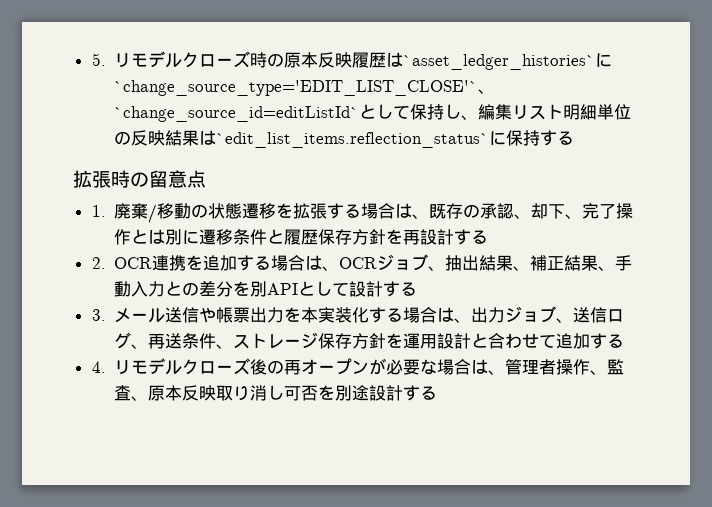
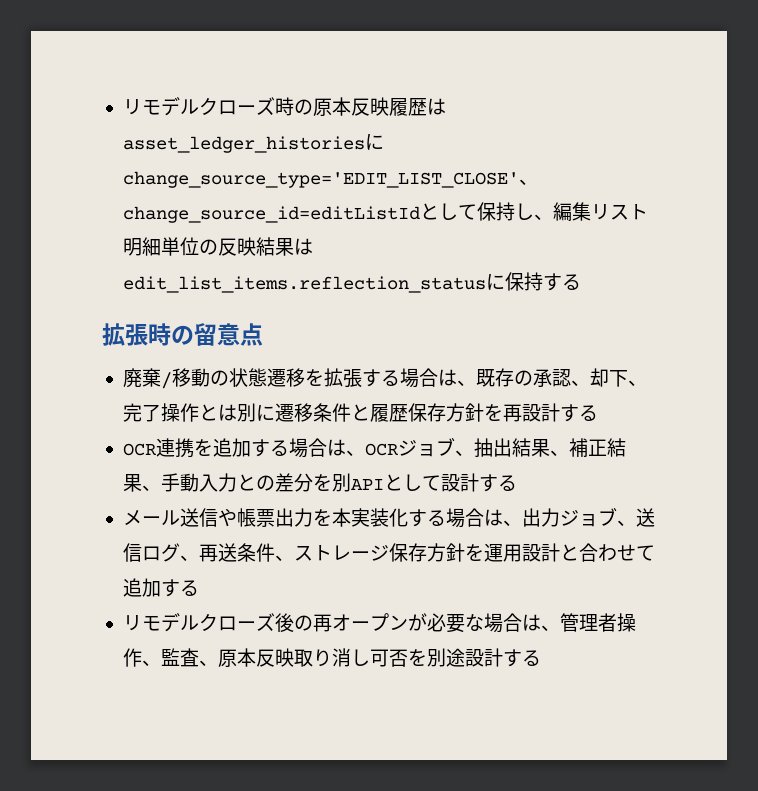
[91,53,106,66] 5. -> (122, 107) none
[403,53,613,70] [114,80,496,96] [114,106,360,122] `asset_ledger_histories`に`change_source_type='EDIT_LIST_CLOSE'`、`change_source_id=editListId` -> [122,134,384,153] [122,171,538,188] [122,206,420,223] asset_ledger_historiesにchange_source_type='EDIT_LIST_CLOSE'、change_source_id=editListId
[216,132,490,148] `edit_list_items.reflection_status` -> [122,276,486,293] edit_list_items.reflection_status
[91,205,106,217] 1. -> (263, 334) none
[91,257,106,269] 2. -> (598, 413) none
[91,309,106,321] 3. -> (517, 483) none
[91,361,106,373] 4. -> (199, 588) none

